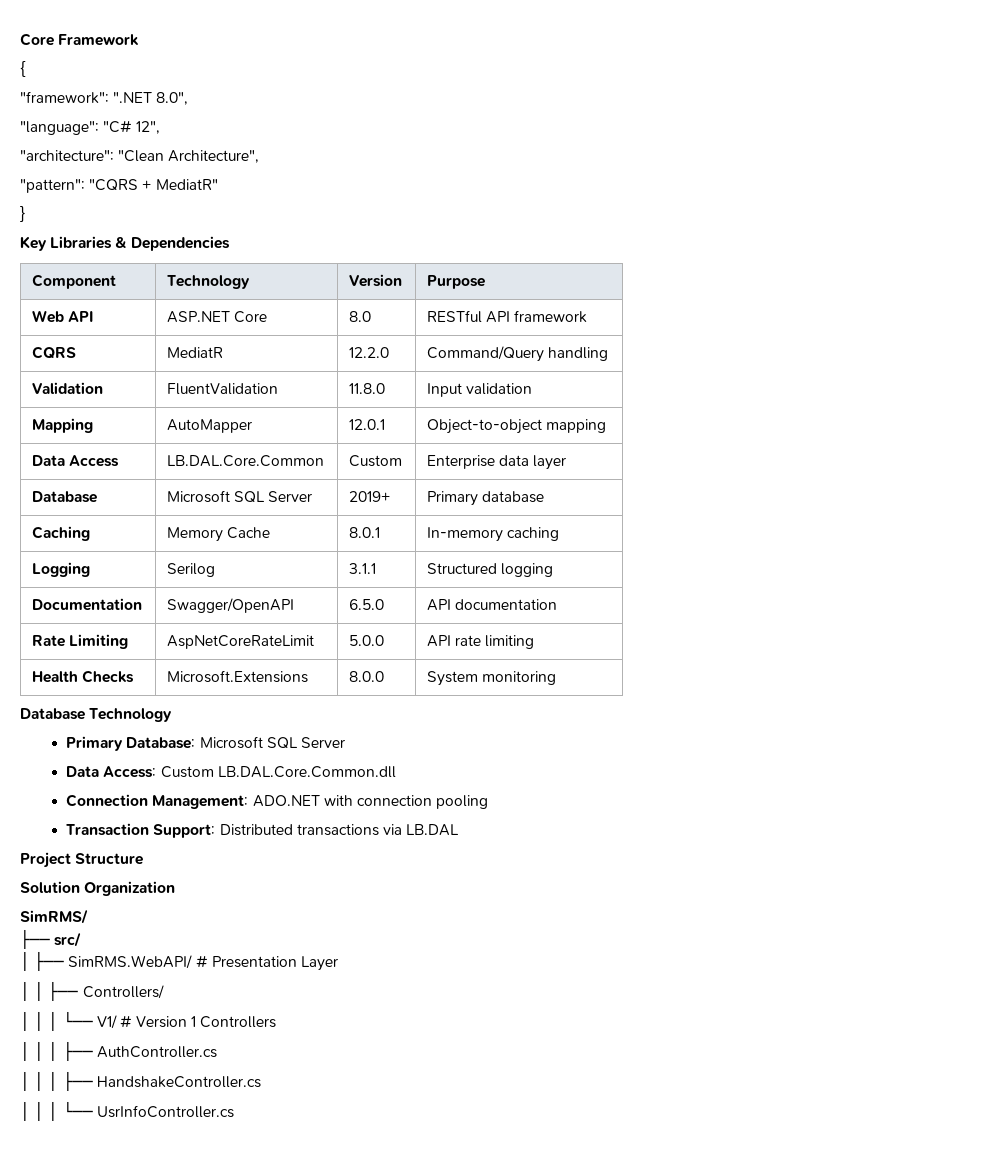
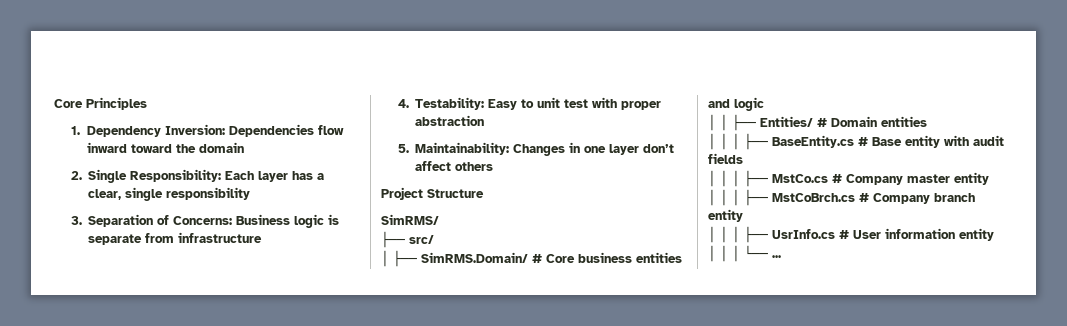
[20,33,140,46] [20,61,26,77] [20,91,189,105] [20,120,161,135] [20,150,260,163] [20,179,218,193] [20,206,25,222] [20,236,230,251] [32,274,117,289] [167,275,251,289] [349,274,403,287] [427,275,486,289] [32,310,95,323] [167,311,268,323] [349,311,372,322] [427,310,588,323] [32,346,77,359] [167,347,224,358] [349,347,390,358] [427,346,609,362] [32,382,104,394] [167,383,279,395] [349,383,386,394] [427,383,533,397] [32,418,94,433] [167,419,253,433] [349,419,386,430] [427,419,607,434] [32,455,120,467] [167,455,325,467] [349,455,403,467] [427,455,567,470] [32,491,98,503] [167,490,313,503] [349,491,391,502] [427,491,545,506] [32,526,91,541] [167,527,271,542] [349,527,381,538] [427,527,560,542] [32,562,91,577] [167,563,216,577] [349,563,377,574] [427,563,554,577] [32,598,143,611] [167,598,295,613] [349,599,385,610] [427,599,558,611] [32,634,129,649] [167,635,315,649] [349,635,385,646] [427,635,535,649] [32,670,135,683] [167,670,309,683] [349,671,385,682] [427,671,557,686] [20,708,173,722] [66,736,345,751] [66,766,396,778] [66,794,489,809] [66,823,460,838] Core Framework // { // "framework": ".NET 8.0", // "language": "C# 12", // "architecture": "Clean Architecture", // "pattern": "CQRS + MediatR" // } // Key Libraries & Dependencies // Component | Technology | Version | Purpose // Web API | ASP.NET Core | 8.0 | RESTful API framework // CQRS | MediatR | 12.2.0 | Command/Query handling // Validation | FluentValidation | 11.8.0 | Input validation // Mapping | AutoMapper | 12.0.1 | Object-to-object mapping // Data Access | LB.DAL.Core.Common | Custom | Enterprise data layer // Database | Microsoft SQL Server | 2019+ | Primary database // Caching | Memory Cache | 8.0.1 | In-memory caching // Logging | Serilog | 3.1.1 | Structured logging // Documentation | Swagger/OpenAPI | 6.5.0 | API documentation // Rate Limiting | AspNetCoreRateLimit | 5.0.0 | API rate limiting // Health Checks | Microsoft.Extensions | 8.0.0 | System monitoring // Database Technology // Primary Database: Microsoft SQL Server // Data Access: Custom LB.DAL.Core.Common.dll // Connection Management: ADO.NET with connection pooling // Transaction Support: Distributed transactions via LB.DAL -> [54,97,147,110] [70,124,345,137] [87,142,245,153] [70,169,325,183] [88,187,251,201] [70,214,340,228] [88,232,263,245] [397,97,662,110] [415,115,485,126] [397,142,675,156] [415,161,494,171] Core Principles // 1. Dependency Inversion: Dependencies flow inward toward the domain // 2. Single Responsibility: Each layer has a clear, single responsibility // 3. Separation of Concerns: Business logic is separate from infrastructure // 4. Testability: Easy to unit test with proper abstraction // 5. Maintainability: Changes in one layer don’t affect others
[20,881,176,896] // Solution Organization -> (484, 193) none
[68,955,338,971] [20,981,164,1001] [20,1011,277,1031] [20,1041,217,1061] [20,1071,261,1091] [20,1101,234,1121] SimRMS.WebAPI/ # Presentation Layer // │ │ ├── Controllers/ // │ │ │ └── V1/ # Version 1 Controllers // │ │ │ ├── AuthController.cs // │ │ │ ├── HandshakeController.cs // │ │ │ └── UsrInfoController.cs -> [421,252,682,263] [708,97,764,111] [708,114,927,131] [708,133,1004,150] [708,153,743,164] [708,170,989,187] [708,189,975,206] [708,209,743,222] [708,226,994,243] [708,245,781,262] SimRMS.Domain/ # Core business entities and logic // │ │ ├── Entities/ # Domain entities // │ │ │ ├── BaseEntity.cs # Base entity with audit fields // │ │ │ ├── MstCo.cs # Company master entity // │ │ │ ├── MstCoBrch.cs # Company branch entity // │ │ │ ├── UsrInfo.cs # User information entity // │ │ │ └── ...

